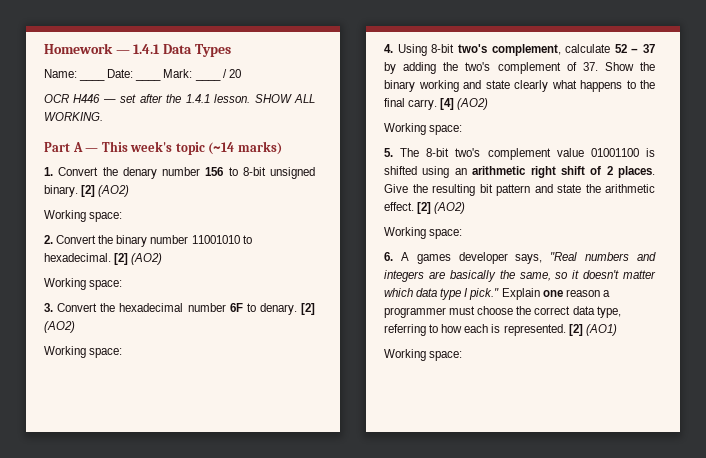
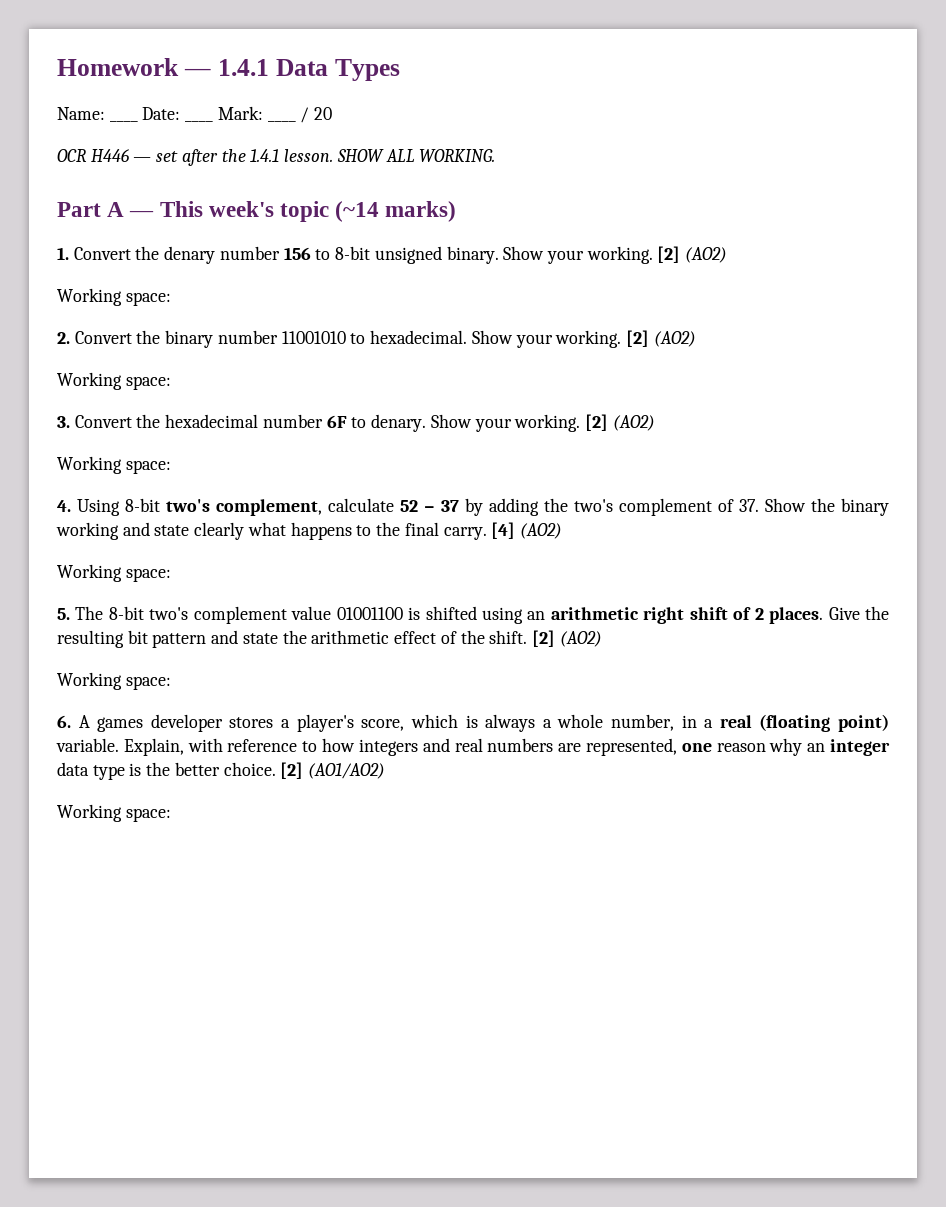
(78, 191) none -> [503,246,653,264] Show your working.
(111, 257) none -> [471,330,622,348] Show your working.
(297, 309) none -> [430,414,581,432] Show your working.
[384,202,414,211] effect. -> [394,630,528,644] effect of the shift.
[515,252,656,264] [384,270,656,282] [384,288,610,300] [384,306,621,318] [384,324,617,336] says, "Real numbers and integers are basically the same, so it doesn't matter which data type I pick." Explain one reason a programmer must choose the correct data type, referring to how each is represented. [2] (AO1) -> [229,714,889,732] [56,738,890,756] [57,762,386,780] stores a player's score, which is always a whole number, in a real (floating point) variable. Explain, with reference to how integers and real numbers are represented, one reason why an integer data type is the better choice. [2] (AO1/AO2)

